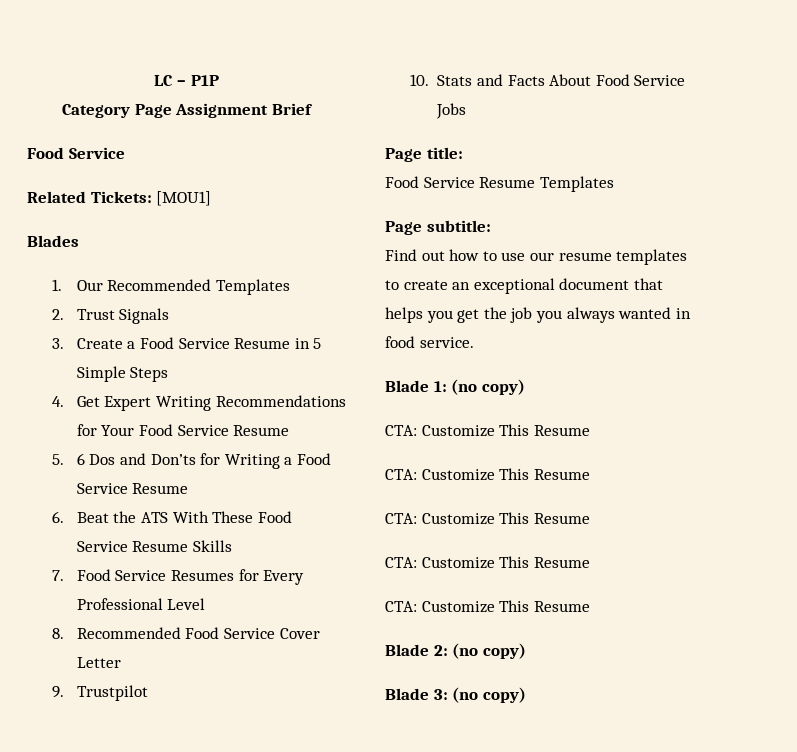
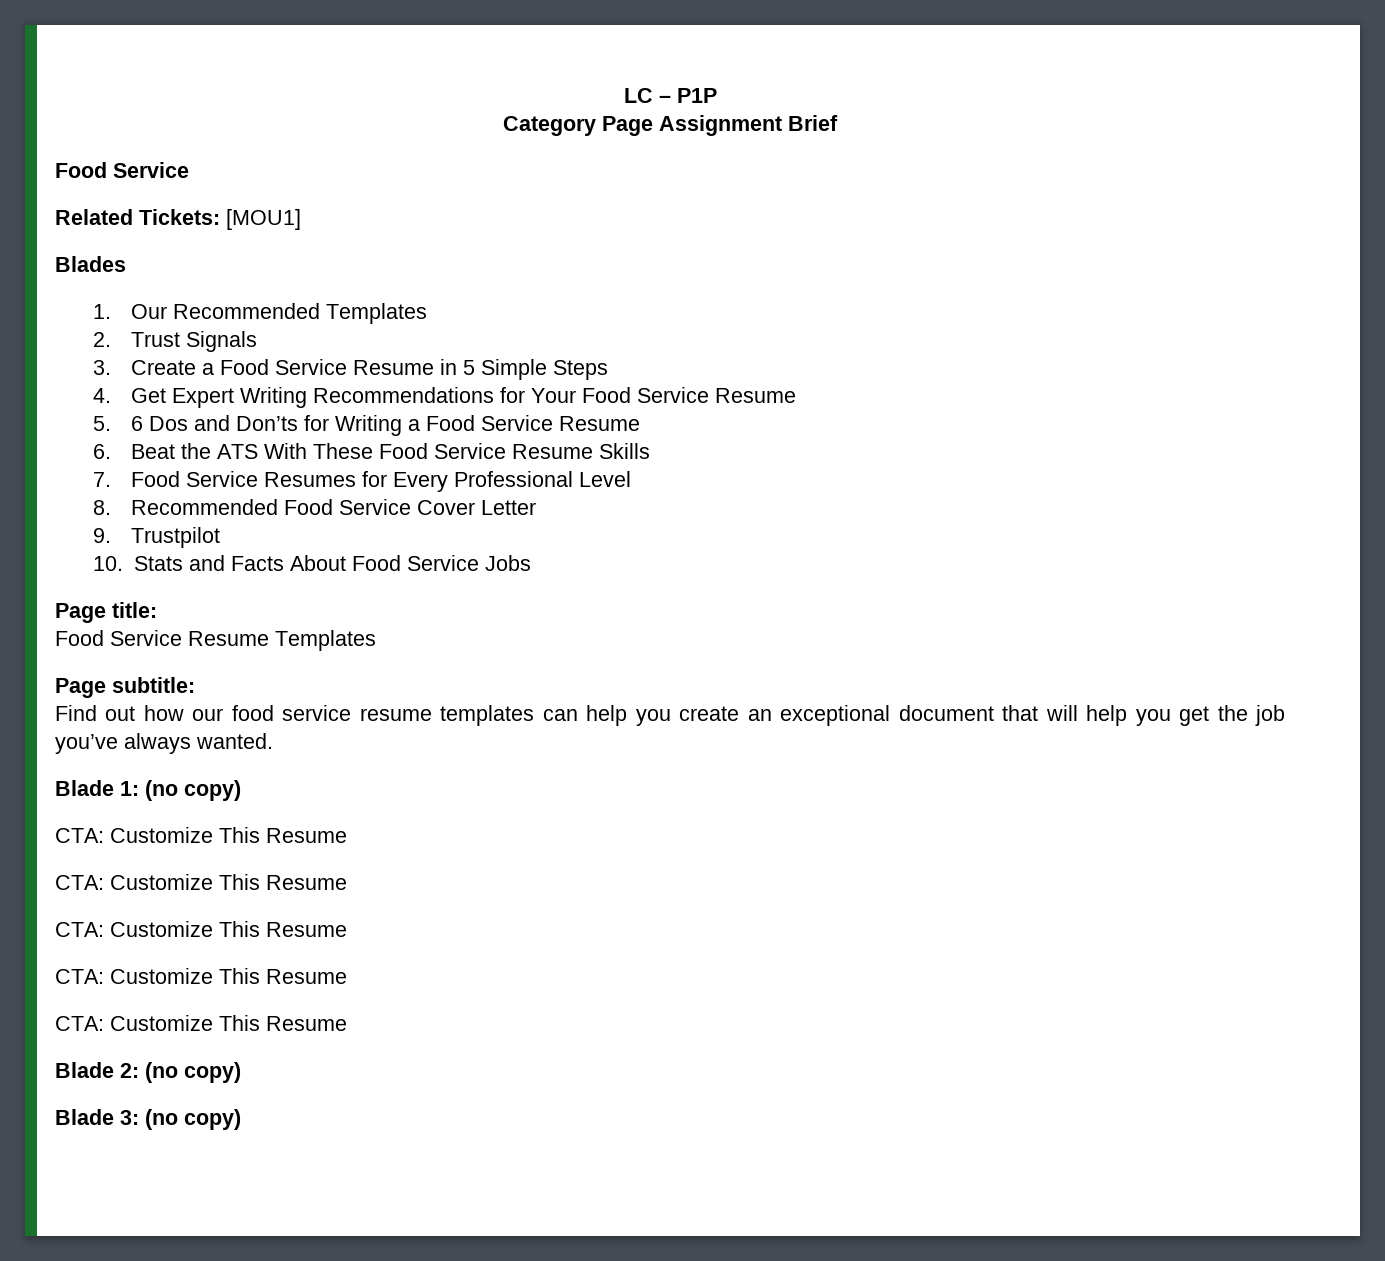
[482,249,688,265] [385,280,399,290] to use our resume templates to -> [192,705,671,726] our food service resume templates can help you
[385,307,423,323] helps -> [1045,705,1128,726] will help
[535,307,691,323] [385,336,474,348] you always wanted in food service. -> [55,733,273,754] you’ve always wanted.

